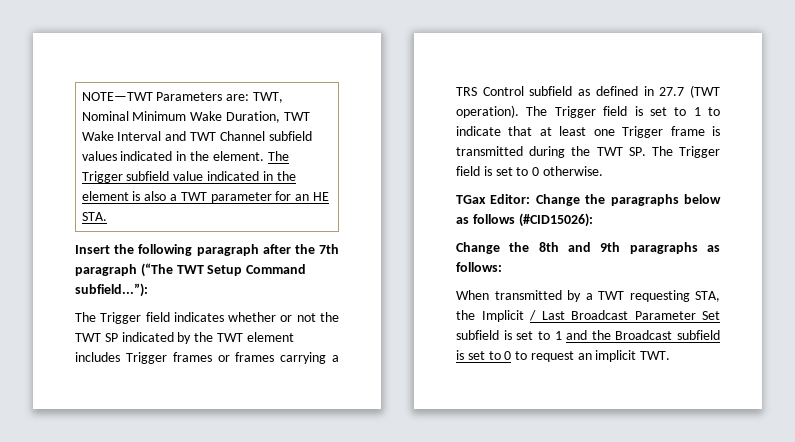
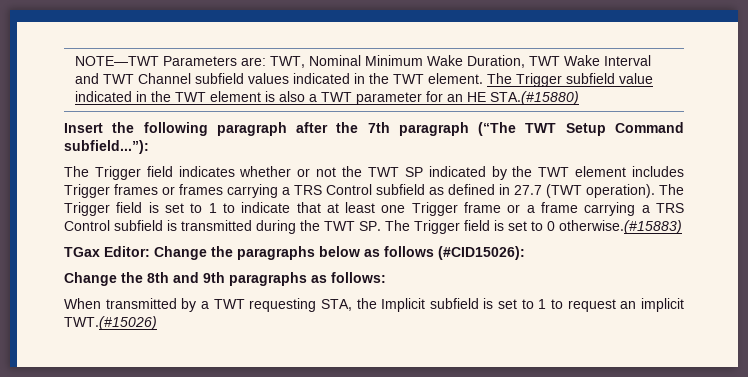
(209, 156) none -> [392,74,424,84] TWT
(296, 176) none -> [174,92,206,102] TWT
[81,212,107,221] STA. -> [489,91,579,105] STA.(#15880)
(705, 131) none -> [507,202,684,216] [64,220,163,231] or a frame carrying a TRS Control subfield
[542,166,603,176] otherwise. -> [559,220,682,234] otherwise.(#15883)
[529,310,720,321] / Last Broadcast Parameter Set -> (426, 305) none
[566,330,720,340] [456,350,512,360] and the Broadcast subfield is set to 0 -> (547, 304) none
[640,351,671,360] TWT. -> [64,316,157,330] TWT.(#15026)

